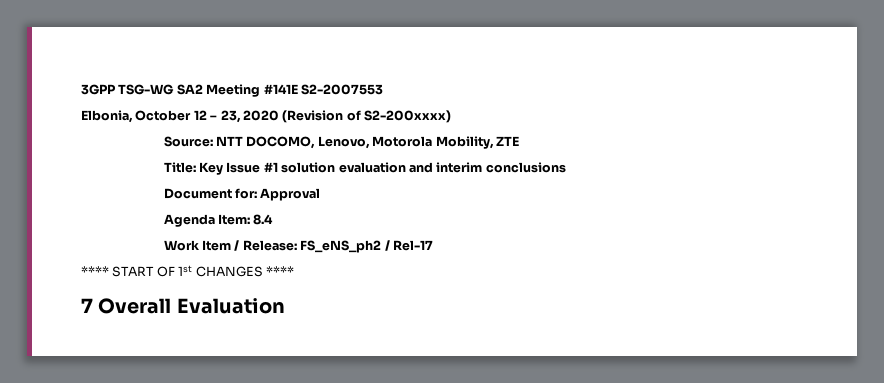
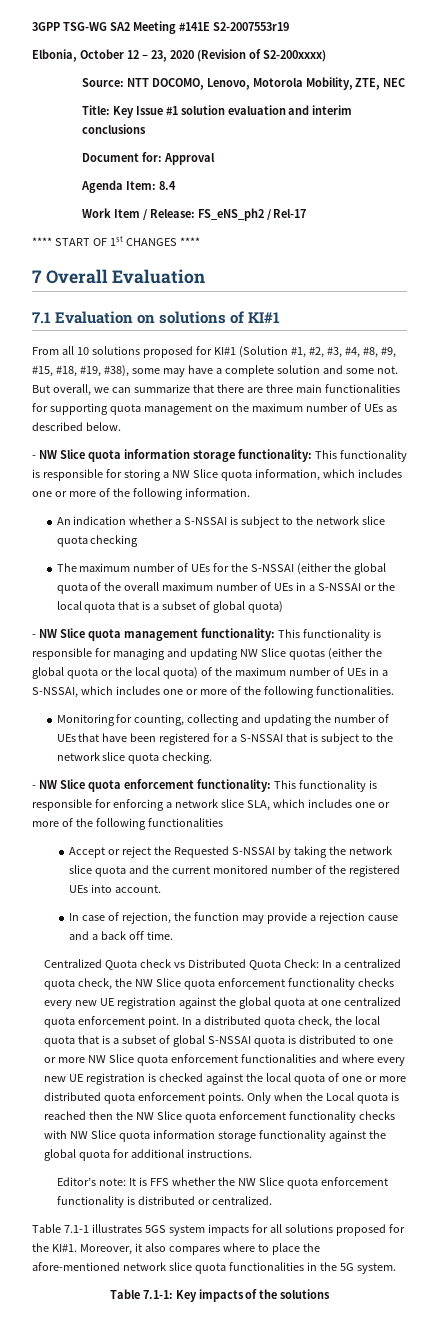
[300,84,383,95] S2-2007553 -> [212,22,289,31] S2-2007553r19
[495,136,519,146] ZTE -> [355,78,406,90] ZTE, NEC
(285, 306) none -> [32,311,281,324] [32,346,396,358] [32,365,398,377] [32,384,400,396] [32,403,397,415] [32,422,121,431] [32,449,407,462] [32,469,402,481] [32,488,250,500] [56,516,386,528] [56,535,139,547] [56,563,387,575] [56,582,396,594] [56,601,284,613] [32,628,381,641] [32,648,382,660] [32,667,388,679] [32,686,394,698] [56,714,390,726] [56,733,394,745] [56,752,213,764] [32,779,377,792] [32,799,390,811] [32,818,223,830] [68,846,392,858] [68,865,400,877] [68,884,161,893] [68,912,398,924] [68,931,173,940] [44,959,402,970] [44,978,395,990] [44,997,402,1009] [44,1016,381,1028] [44,1035,394,1047] [44,1054,406,1066] [44,1073,407,1085] [44,1092,400,1104] [44,1111,396,1123] [44,1130,387,1142] [44,1149,253,1161] [56,1177,388,1189] [56,1196,272,1208] [32,1224,405,1236] [32,1243,320,1255] [32,1262,396,1274] [109,1289,331,1302] // 7.1 Evaluation on solutions of KI#1 // From all 10 solutions proposed for KI#1 (Solution #1, #2, #3, #4, #8, #9, #15, #18, #19, #38), some may have a complete solution and some not. But overall, we can summarize that there are three main functionalities for supporting quota management on the maximum number of UEs as described below. // - NW Slice quota information storage functionality: This functionality is responsible for storing a NW Slice quota information, which includes one or more of the following information. // An indication whether a S-NSSAI is subject to the network slice quota checking // The maximum number of UEs for the S-NSSAI (either the global quota of the overall maximum number of UEs in a S-NSSAI or the local quota that is a subset of global quota) // - NW Slice quota management functionality: This functionality is responsible for managing and updating NW Slice quotas (either the global quota or the local quota) of the maximum number of UEs in a S-NSSAI, which includes one or more of the following functionalities. // Monitoring for counting, collecting and updating the number of UEs that have been registered for a S-NSSAI that is subject to the network slice quota checking. // - NW Slice quota enforcement functionality: This functionality is responsible for enforcing a network slice SLA, which includes one or more of the following functionalities // Accept or reject the Requested S-NSSAI by taking the network slice quota and the current monitored number of the registered UEs into account. // In case of rejection, the function may provide a rejection cause and a back off time. // Centralized Quota check vs Distributed Quota Check: In a centralized quota check, the NW Slice quota enforcement functionality checks every new UE registration against the global quota at one centralized quota enforcement point. In a distributed quota check, the local quota that is a subset of global S-NSSAI quota is distributed to one or more NW Slice quota enforcement functionalities and where every new UE registration is checked against the local quota of one or more distributed quota enforcement points. Only when the Local quota is reached then the NW Slice quota enforcement functionality checks with NW Slice quota information storage functionality against the global quota for additional instructions. // Editor’s note: It is FFS whether the NW Slice quota enforcement functionality is distributed or centralized. // Table 7.1-1 illustrates 5GS system impacts for all solutions proposed for the KI#1. Moreover, it also compares where to place the afore-mentioned network slice quota functionalities in the 5G system. // Table 7.1-1: Key impacts of the solutions

